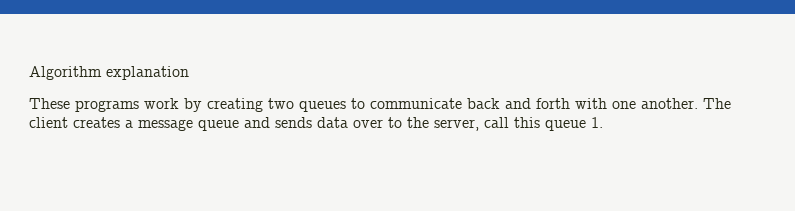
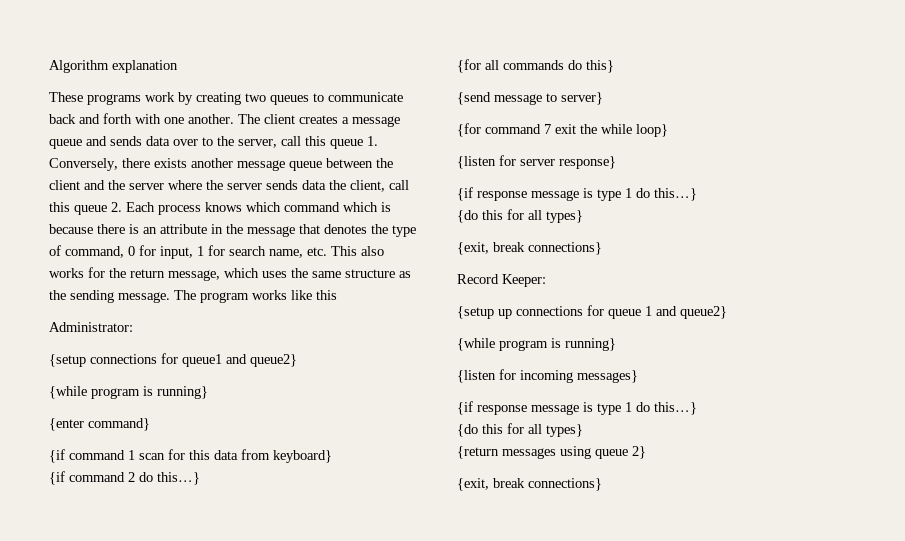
(603, 122) none -> [49,158,393,171] [49,180,409,192] [49,202,391,215] [49,224,416,237] [49,245,384,259] [49,267,411,281] [49,290,337,303] [49,322,133,332] [49,353,297,367] [49,386,208,399] [49,418,150,431] [49,449,332,463] [49,471,200,485] [457,59,614,73] [457,92,603,105] [457,123,668,137] [457,155,616,169] [457,187,697,201] [457,209,583,223] [457,242,602,255] [457,274,546,287] [457,305,727,319] [457,338,616,351] [457,369,638,383] [457,401,697,415] [457,423,583,437] [457,446,646,459] [457,478,602,491] Conversely, there exists another message queue between the client and the server where the server sends data the client, call this queue 2. Each process knows which command which is because there is an attribute in the message that denotes the type of command, 0 for input, 1 for search name, etc. This also works for the return message, which uses the same structure as the sending message. The program works like this // Administrator: // {setup connections for queue1 and queue2} // {while program is running} // {enter command} // {if command 1 scan for this data from keyboard} // {if command 2 do this…} // {for all commands do this} // {send message to server} // {for command 7 exit the while loop} // {listen for server response} // {if response message is type 1 do this…} // {do this for all types} // {exit, break connections} // Record Keeper: // {setup up connections for queue 1 and queue2} // {while program is running} // {listen for incoming messages} // {if response message is type 1 do this…} // {do this for all types} // {return messages using queue 2} // {exit, break connections}

